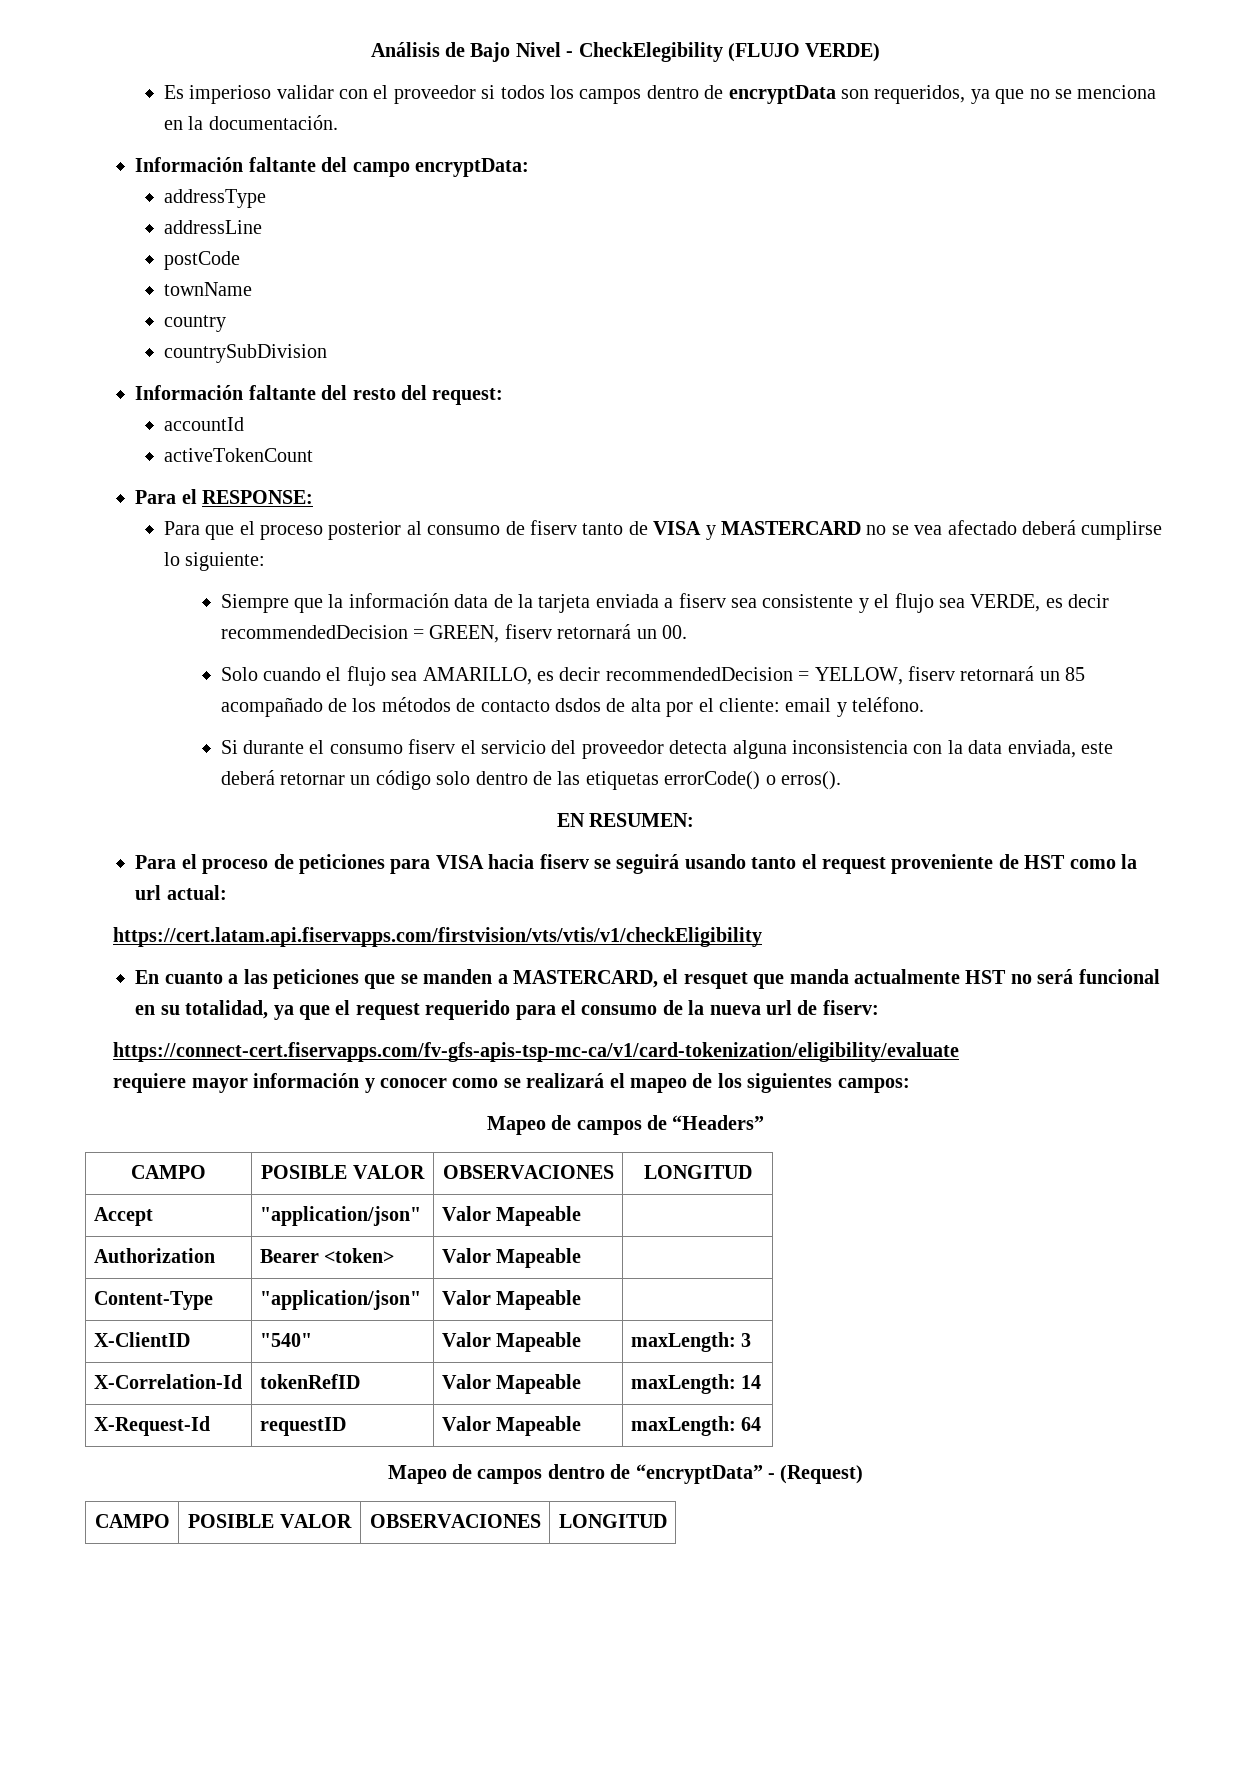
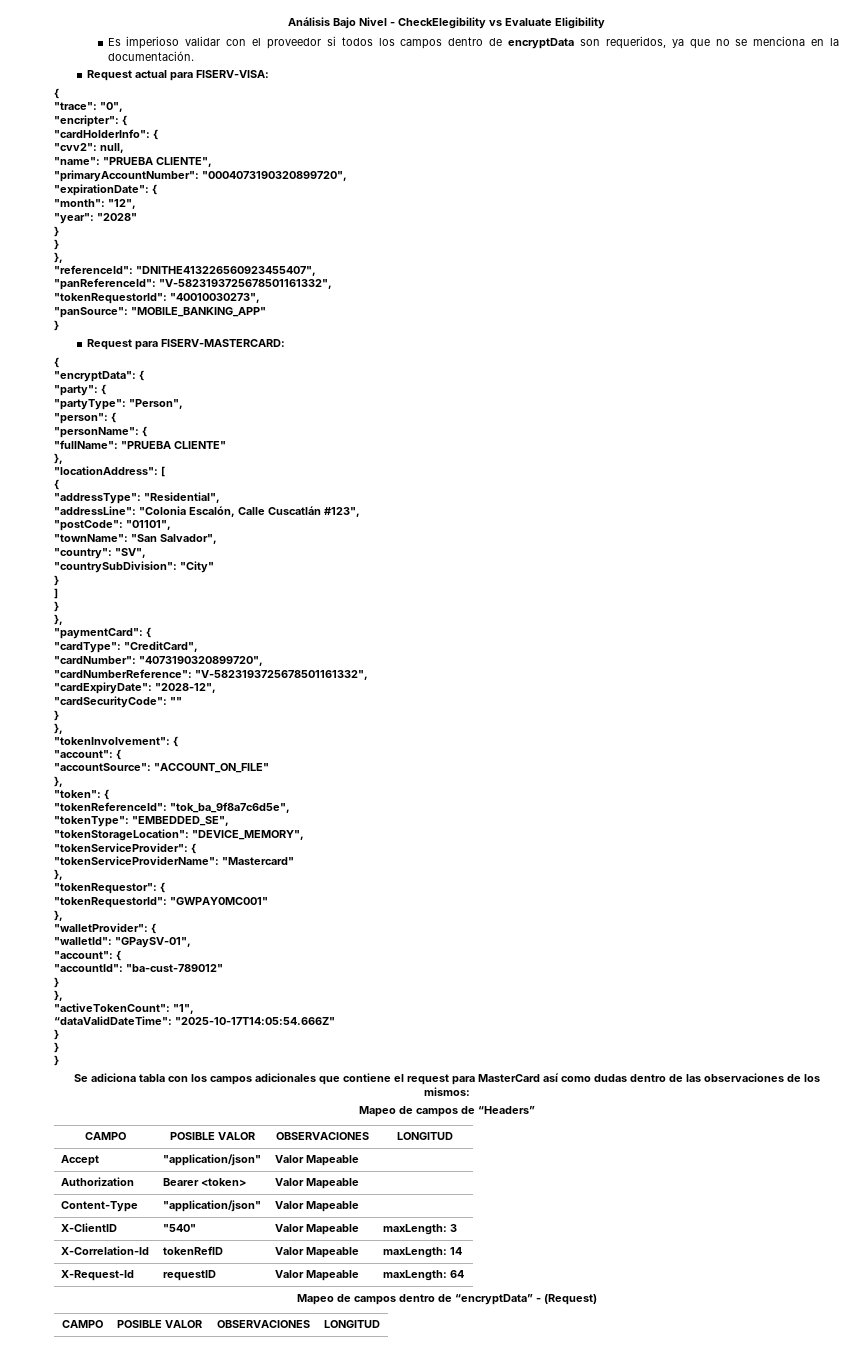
[445,42,465,57] de -> (330, 21) none
[727,43,881,62] (FLUJO VERDE) -> [489,17,605,29] vs Evaluate Eligibility
[135,157,530,177] [163,189,266,208] [163,220,262,234] [163,251,240,270] [163,282,252,296] [163,315,226,332] [163,344,327,363] [135,385,504,405] [163,417,244,431] [163,448,313,462] [135,489,314,504] [163,520,1163,540] [163,552,266,571] [220,593,1110,613] [220,624,688,643] [220,666,1086,686] [220,697,925,717] [220,739,1114,759] [220,770,842,790] [556,813,695,827] [135,854,1138,874] [135,885,227,900] [113,927,763,947] [135,969,1160,989] [135,1000,879,1020] [113,1042,960,1062] [113,1073,910,1093] Información faltante del campo encryptData: // addressType // addressLine // postCode // townName // country // countrySubDivision // Información faltante del resto del request: // accountId // activeTokenCount // Para el RESPONSE: // Para que el proceso posterior al consumo de fiserv tanto de VISA y MASTERCARD no se vea afectado deberá cumplirse lo siguiente: // Siempre que la información data de la tarjeta enviada a fiserv sea consistente y el flujo sea VERDE, es decir recommendedDecision = GREEN, fiserv retornará un 00. // Solo cuando el flujo sea AMARILLO, es decir recommendedDecision = YELLOW, fiserv retornará un 85 acompañado de los métodos de contacto dsdos de alta por el cliente: email y teléfono. // Si durante el consumo fiserv el servicio del proveedor detecta alguna inconsistencia con la data enviada, este deberá retornar un código solo dentro de las etiquetas errorCode() o erros(). // EN RESUMEN: // Para el proceso de peticiones para VISA hacia fiserv se seguirá usando tanto el request proveniente de HST como la url actual: // https://cert.latam.api.fiservapps.com/firstvision/vts/vtis/v1/checkEligibility // En cuanto a las peticiones que se manden a MASTERCARD, el resquet que manda actualmente HST no será funcional en su totalidad, ya que el request requerido para el consumo de la nueva url de fiserv: // https://connect-cert.fiservapps.com/fv-gfs-apis-tsp-mc-ca/v1/card-tokenization/eligibility/evaluate // requiere mayor información y conocer como se realizará el mapeo de los siguientes campos: -> [86,70,269,81] [54,88,59,99] [54,102,123,112] [54,115,127,127] [54,129,158,140] [54,143,124,153] [54,157,212,167] [54,170,347,182] [54,184,157,196] [54,199,136,209] [54,213,137,224] [54,226,59,237] [54,239,59,250] [54,252,63,263] [54,265,316,276] [54,278,332,290] [54,293,260,304] [54,307,266,318] [54,320,59,331] [86,339,285,350] [54,357,59,368] [54,370,144,382] [54,384,106,396] [54,399,183,410] [54,412,116,424] [54,426,147,438] [54,440,226,449] [54,453,63,464] [54,466,165,477] [54,479,59,490] [54,492,220,504] [54,506,360,517] [54,520,171,531] [54,534,217,544] [54,548,146,559] [54,561,214,573] [54,575,59,586] [54,588,58,599] [54,601,59,612] [54,614,63,625] [54,627,151,639] [54,641,198,653] [54,656,263,666] [54,669,368,680] [54,682,216,694] [54,696,182,708] [54,710,59,721] [54,723,63,734] [54,736,178,747] [54,749,121,760] [54,763,269,773] [54,776,63,787] [54,789,109,800] [54,802,290,813] [54,816,229,827] [54,829,304,841] [54,843,196,854] [54,856,294,865] [54,869,63,880] [54,882,165,894] [54,897,268,908] [54,910,63,921] [54,923,156,934] [54,937,191,948] [54,950,121,961] [54,964,223,972] [54,977,59,988] [54,990,63,1001] [54,1003,194,1014] [54,1016,335,1025] [54,1029,59,1040] [54,1042,59,1053] [54,1055,59,1066] [73,1073,820,1085] [423,1087,470,1096] Request actual para FISERV-VISA: // { // "trace": "0", // "encripter": { // "cardHolderInfo": { // "cvv2": null, // "name": "PRUEBA CLIENTE", // "primaryAccountNumber": "0004073190320899720", // "expirationDate": { // "month": "12", // "year": "2028" // } // } // }, // "referenceId": "DNITHE413226560923455407", // "panReferenceId": "V-5823193725678501161332", // "tokenRequestorId": "40010030273", // "panSource": "MOBILE_BANKING_APP" // } // Request para FISERV-MASTERCARD: // { // "encryptData": { // "party": { // "partyType": "Person", // "person": { // "personName": { // "fullName": "PRUEBA CLIENTE" // }, // "locationAddress": [ // { // "addressType": "Residential", // "addressLine": "Colonia Escalón, Calle Cuscatlán #123", // "postCode": "01101", // "townName": "San Salvador", // "country": "SV", // "countrySubDivision": "City" // } // ] // } // }, // "paymentCard": { // "cardType": "CreditCard", // "cardNumber": "4073190320899720", // "cardNumberReference": "V-5823193725678501161332", // "cardExpiryDate": "2028-12", // "cardSecurityCode": "" // } // }, // "tokenInvolvement": { // "account": { // "accountSource": "ACCOUNT_ON_FILE" // }, // "token": { // "tokenReferenceId": "tok_ba_9f8a7c6d5e", // "tokenType": "EMBEDDED_SE", // "tokenStorageLocation": "DEVICE_MEMORY", // "tokenServiceProvider": { // "tokenServiceProviderName": "Mastercard" // }, // "tokenRequestor": { // "tokenRequestorId": "GWPAY0MC001" // }, // "walletProvider": { // "walletId": "GPaySV-01", // "account": { // "accountId": "ba-cust-789012" // } // }, // "activeTokenCount": "1", // “dataValidDateTime": "2025-10-17T14:05:54.666Z" // } // } // } // Se adiciona tabla con los campos adicionales que contiene el request para MasterCard así como dudas dentro de las observaciones de los mismos:

